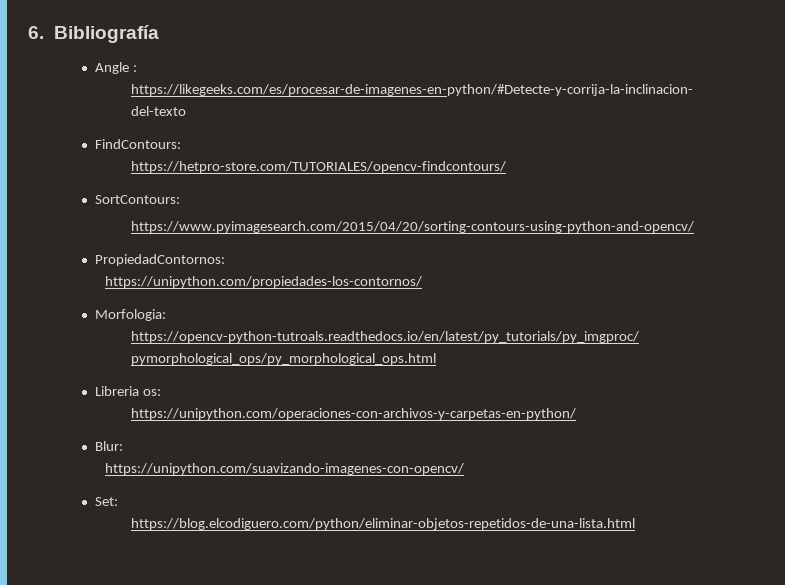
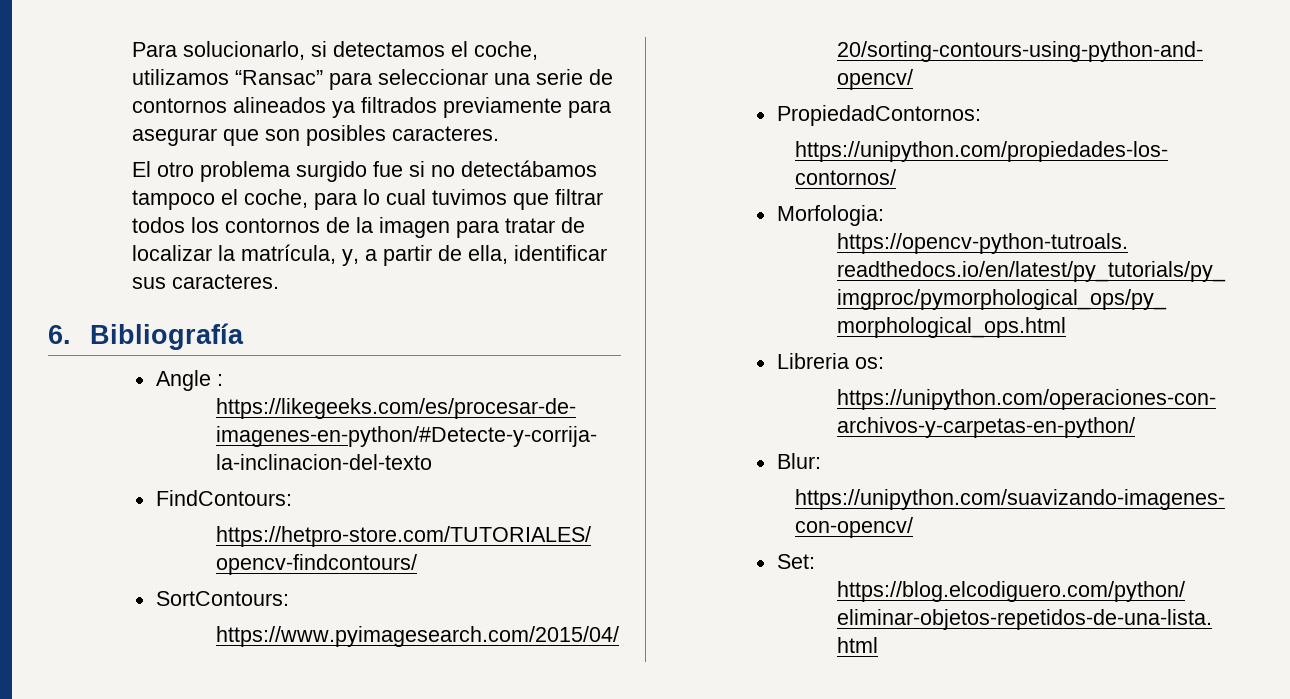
(28, 32) none -> [132,41,539,60] [132,69,614,90] [132,97,612,118] [132,125,500,146] [132,160,598,182] [132,189,604,210] [132,217,586,238] [132,244,608,266] [132,274,280,289] Para solucionarlo, si detectamos el coche, utilizamos “Ransac” para seleccionar una serie de contornos alineados ya filtrados previamente para asegurar que son posibles caracteres. // El otro problema surgido fue si no detectábamos tampoco el coche, para lo cual tuvimos que filtrar todos los contornos de la imagen para tratar de localizar la matrícula, y, a partir de ella, identificar sus caracteres. //

